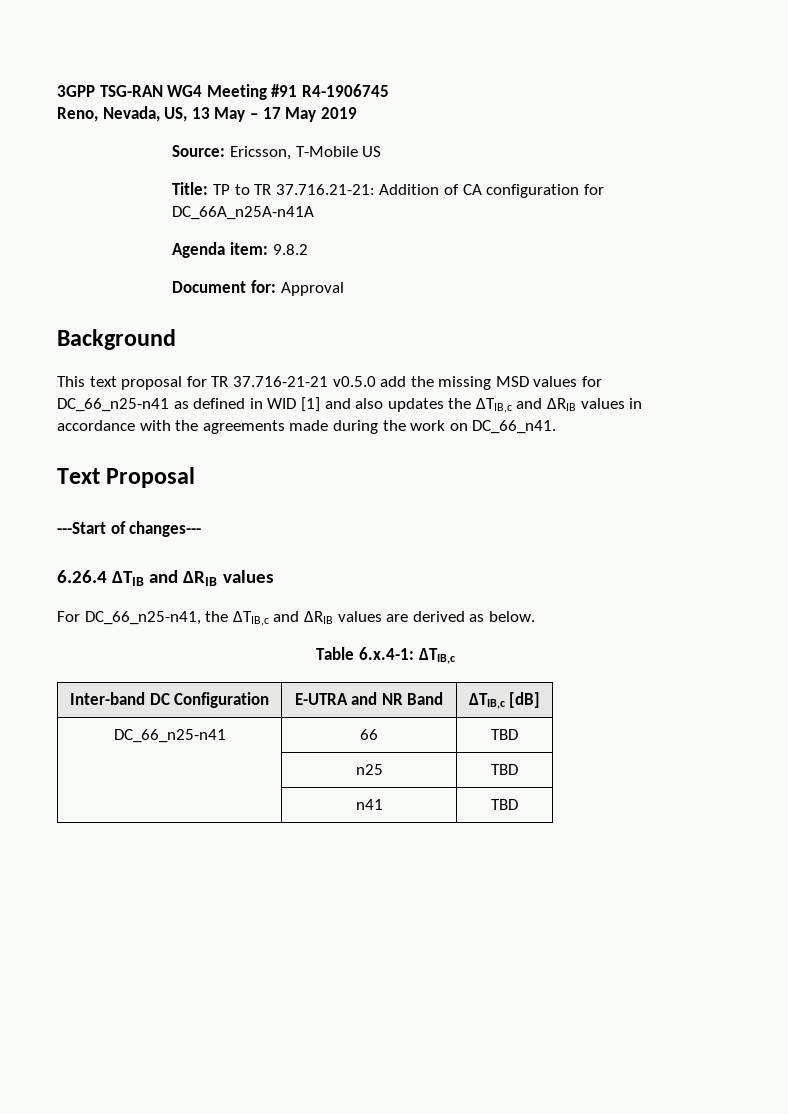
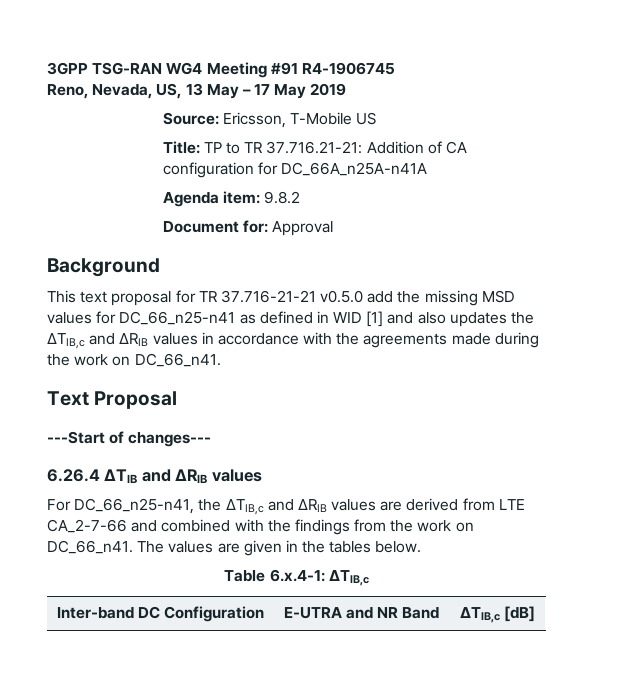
[469,614,485,622] as -> [462,498,525,511] [47,519,474,535] [47,540,372,556] from LTE CA_2-7-66 and combined with the findings from the work on DC_66_n41. The values are given in the tables
[113,729,226,743] [360,729,378,740] [491,729,518,740] [355,764,383,775] [491,764,518,775] [355,799,383,810] [491,799,518,810] // DC_66_n25-n41 | 66 | TBD // | n25 | TBD // | n41 | TBD -> (536, 614) none

